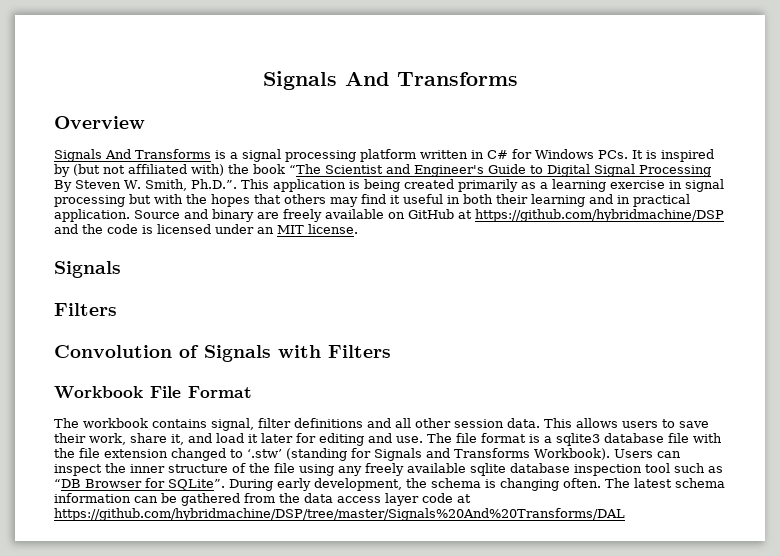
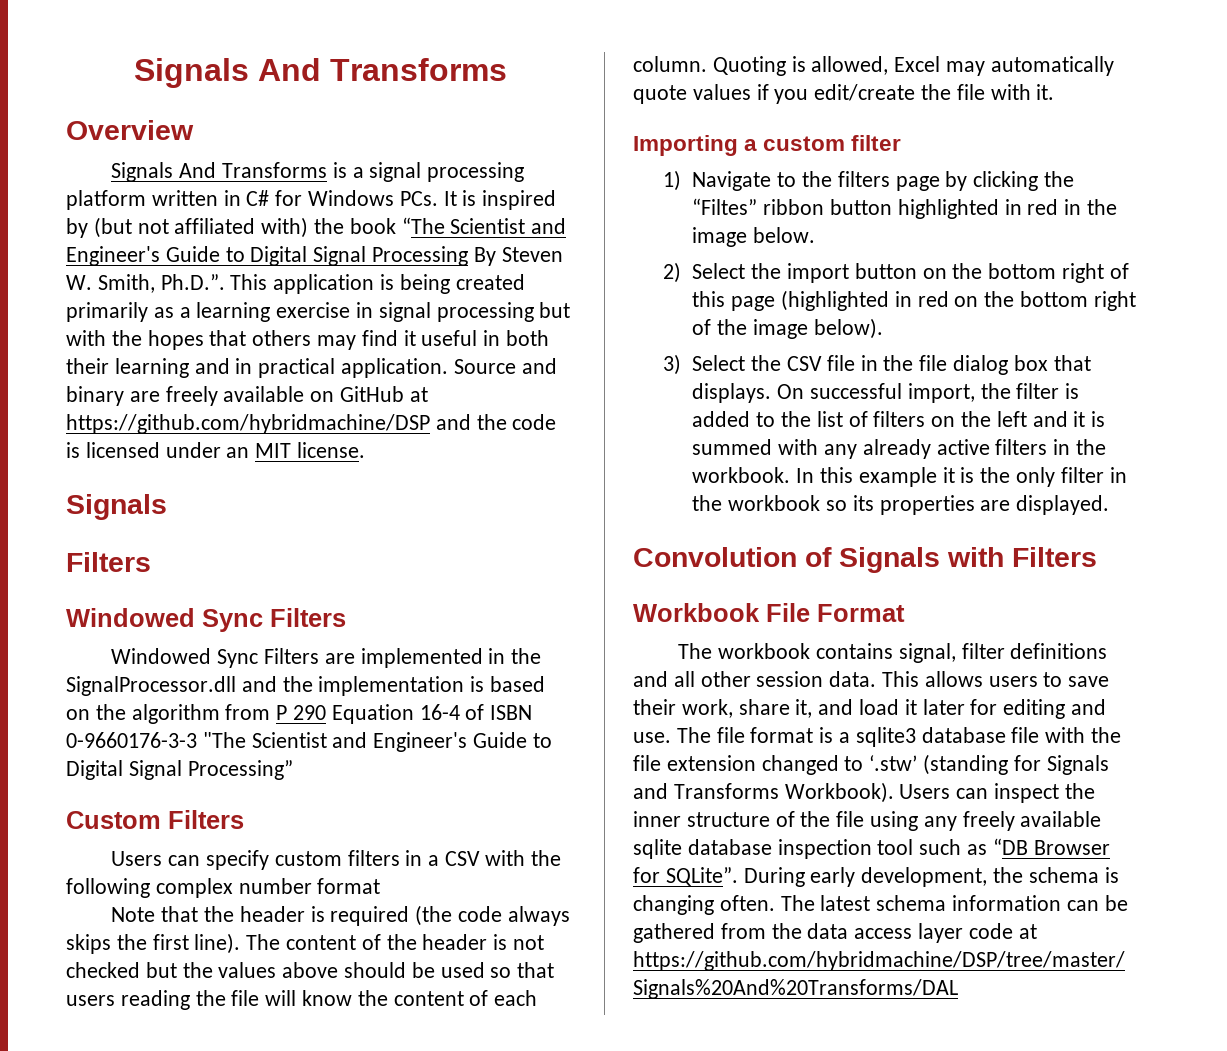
(117, 309) none -> [66,608,346,632] [111,648,542,668] [66,676,546,696] [66,704,533,724] [66,732,552,752] [66,760,293,780] [66,810,244,829] [111,850,561,870] [66,878,381,898] [111,905,570,926] [66,933,545,954] [66,962,555,978] [66,990,538,1010] [633,56,1114,76] [633,84,1055,104] [633,135,902,156] [662,170,1075,191] [692,198,1118,219] [692,227,816,247] [662,262,1129,283] [692,290,1136,311] [692,318,883,339] [662,354,1091,375] [692,383,1080,403] [692,411,1106,427] [692,439,1107,459] [692,467,1127,487] [692,495,1110,515] // Windowed Sync Filters // Windowed Sync Filters are implemented in the SignalProcessor.dll and the implementation is based on the algorithm from P 290 Equation 16-4 of ISBN 0-9660176-3-3 "The Scientist and Engineer's Guide to Digital Signal Processing” // Custom Filters // Users can specify custom filters in a CSV with the following complex number format // Note that the header is required (the code always skips the first line). The content of the header is not checked but the values above should be used so that users reading the file will know the content of each column. Quoting is allowed, Excel may automatically quote values if you edit/create the file with it. // Importing a custom filter // 1) Navigate to the filters page by clicking the “Filtes” ribbon button highlighted in red in the image below. // 2) Select the import button on the bottom right of this page (highlighted in red on the bottom right of the image below). // 3) Select the CSV file in the file dialog box that displays. On successful import, the filter is added to the list of filters on the left and it is summed with any already active filters in the workbook. In this example it is the only filter in the workbook so its properties are displayed.

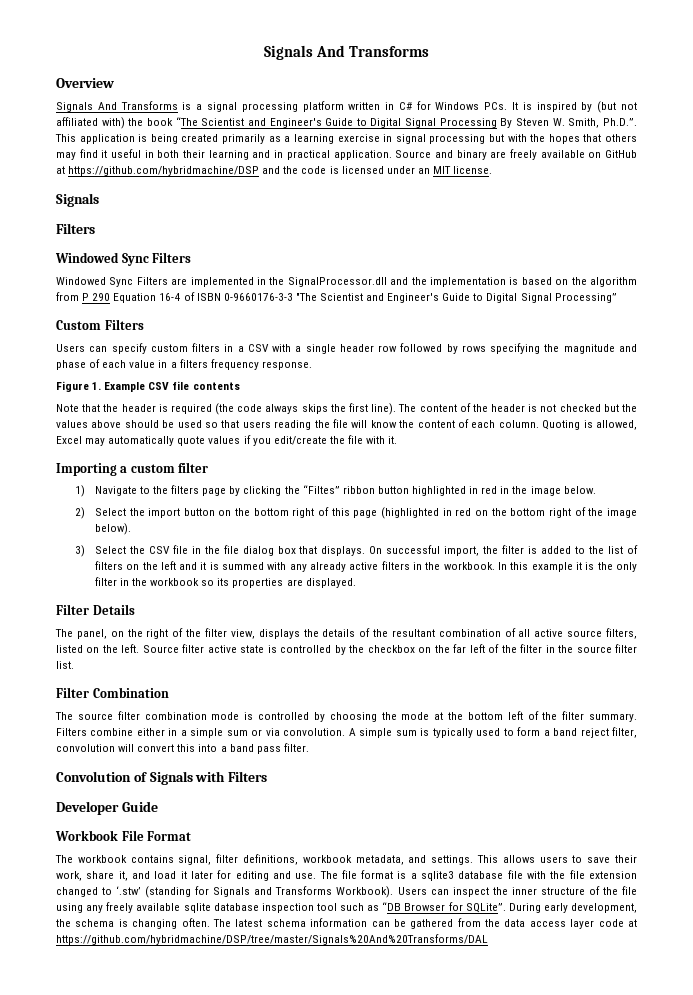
[530,850,561,866] [66,878,381,898] the following complex number format -> [295,343,637,354] [56,359,312,370] [56,381,240,392] a single header row followed by rows specifying the magnitude and phase of each value in a filters frequency response. // Figure 1. Example CSV file contents
(1110, 505) none -> [56,604,135,615] [55,628,638,639] [56,644,637,655] [56,661,74,669] [56,687,169,698] [55,711,637,722] [56,727,638,738] [56,743,309,754] // Filter Details // The panel, on the right of the filter view, displays the details of the resultant combination of all active source filters, listed on the left. Source filter active state is controlled by the checkbox on the far left of the filter in the source filter list. // Filter Combination // The source filter combination mode is controlled by choosing the mode at the bottom left of the filter summary. Filters combine either in a simple sum or via convolution. A simple sum is typically used to form a band reject filter, convolution will convert this into a band pass filter.
(1097, 557) none -> [56,801,158,815] // Developer Guide
[1010,643,1108,659] [633,671,877,687] definitions and all other session data. -> [243,854,474,865] definitions, workbook metadata, and settings.

